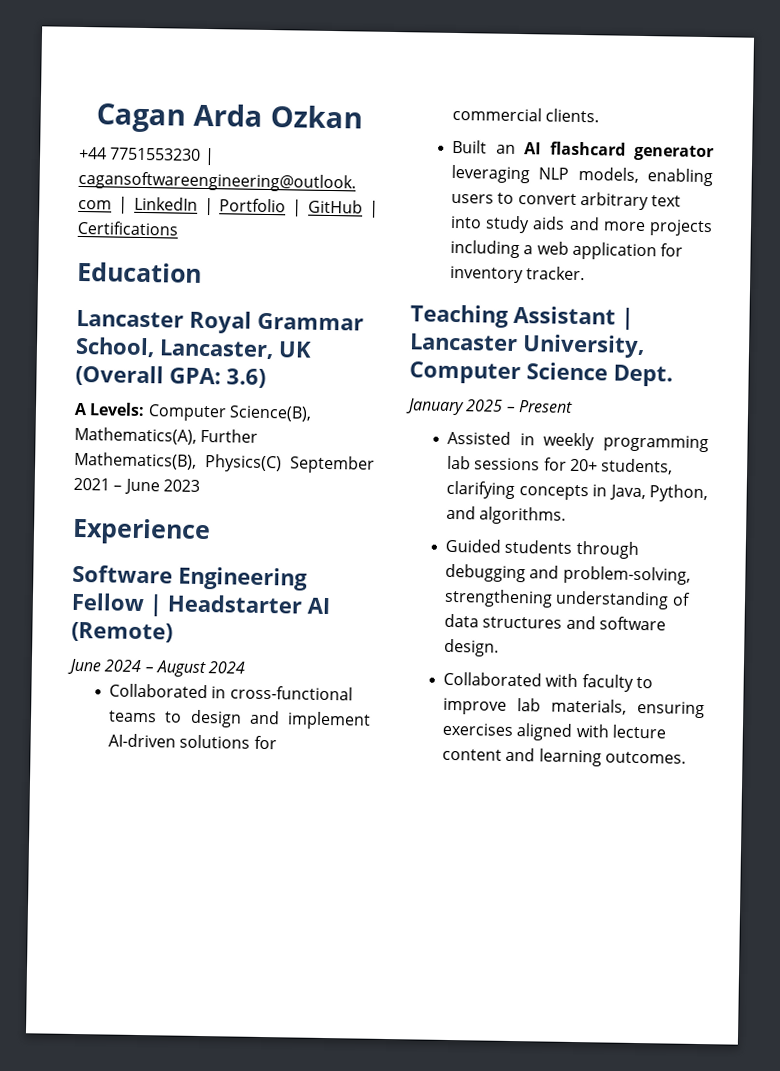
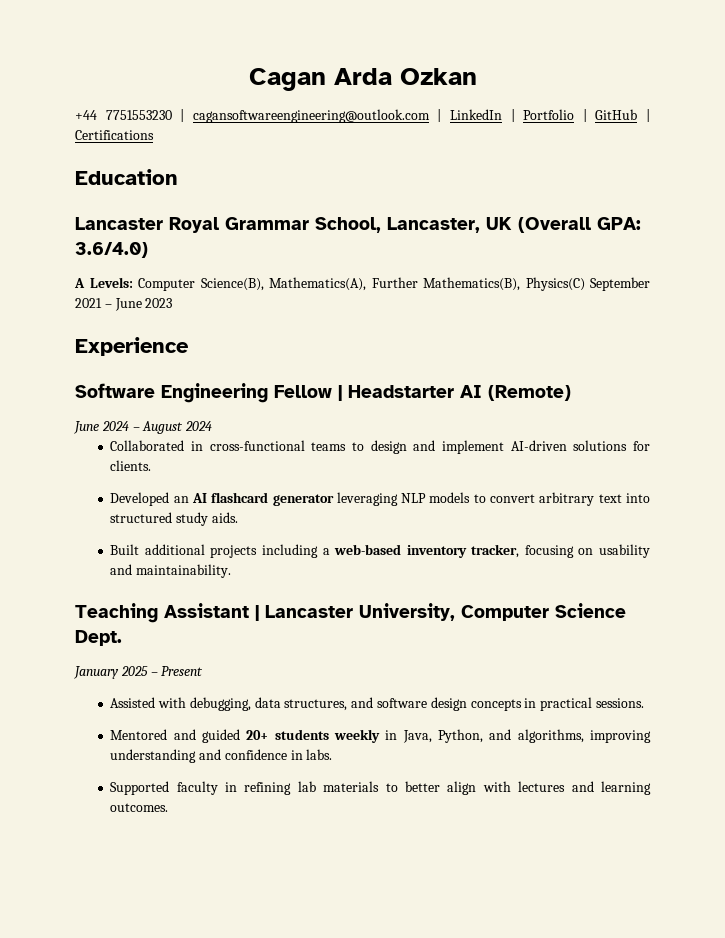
[225,368,266,388] 3.6) -> [75,242,148,258] 3.6/4.0)
[452,106,543,122] commercial -> (650, 446) none
[452,139,488,154] Built -> [110,492,170,506] Developed
[577,166,713,187] [451,193,495,204] models, enabling users -> [429,492,471,503] models
[485,215,713,237] [450,239,684,261] [450,265,586,284] study aids and more projects including a web application for inventory tracker. -> [110,512,238,526] [110,544,650,558] [110,564,232,578] structured study aids. // Built additional projects including a web-based inventory tracker, focusing on usability and maintainability.
[519,432,709,453] [447,455,674,475] [446,480,709,503] [446,505,567,525] [445,538,639,559] [445,563,691,585] [444,588,691,610] [444,613,667,631] [444,638,500,657] [443,671,654,692] [443,697,705,719] [442,722,667,741] [442,748,503,761] in weekly programming lab sessions for 20+ students, clarifying concepts in Java, Python, and algorithms. // Guided students through debugging and problem-solving, strengthening understanding of data structures and software design. // Collaborated with faculty to improve lab materials, ensuring exercises aligned with lecture content -> [158,697,644,711] [110,729,651,743] [110,749,333,763] [110,781,566,795] with debugging, data structures, and software design concepts in practical sessions. // Mentored and guided 20+ students weekly in Java, Python, and algorithms, improving understanding and confidence in labs. // Supported faculty in refining lab materials to better align with lectures

